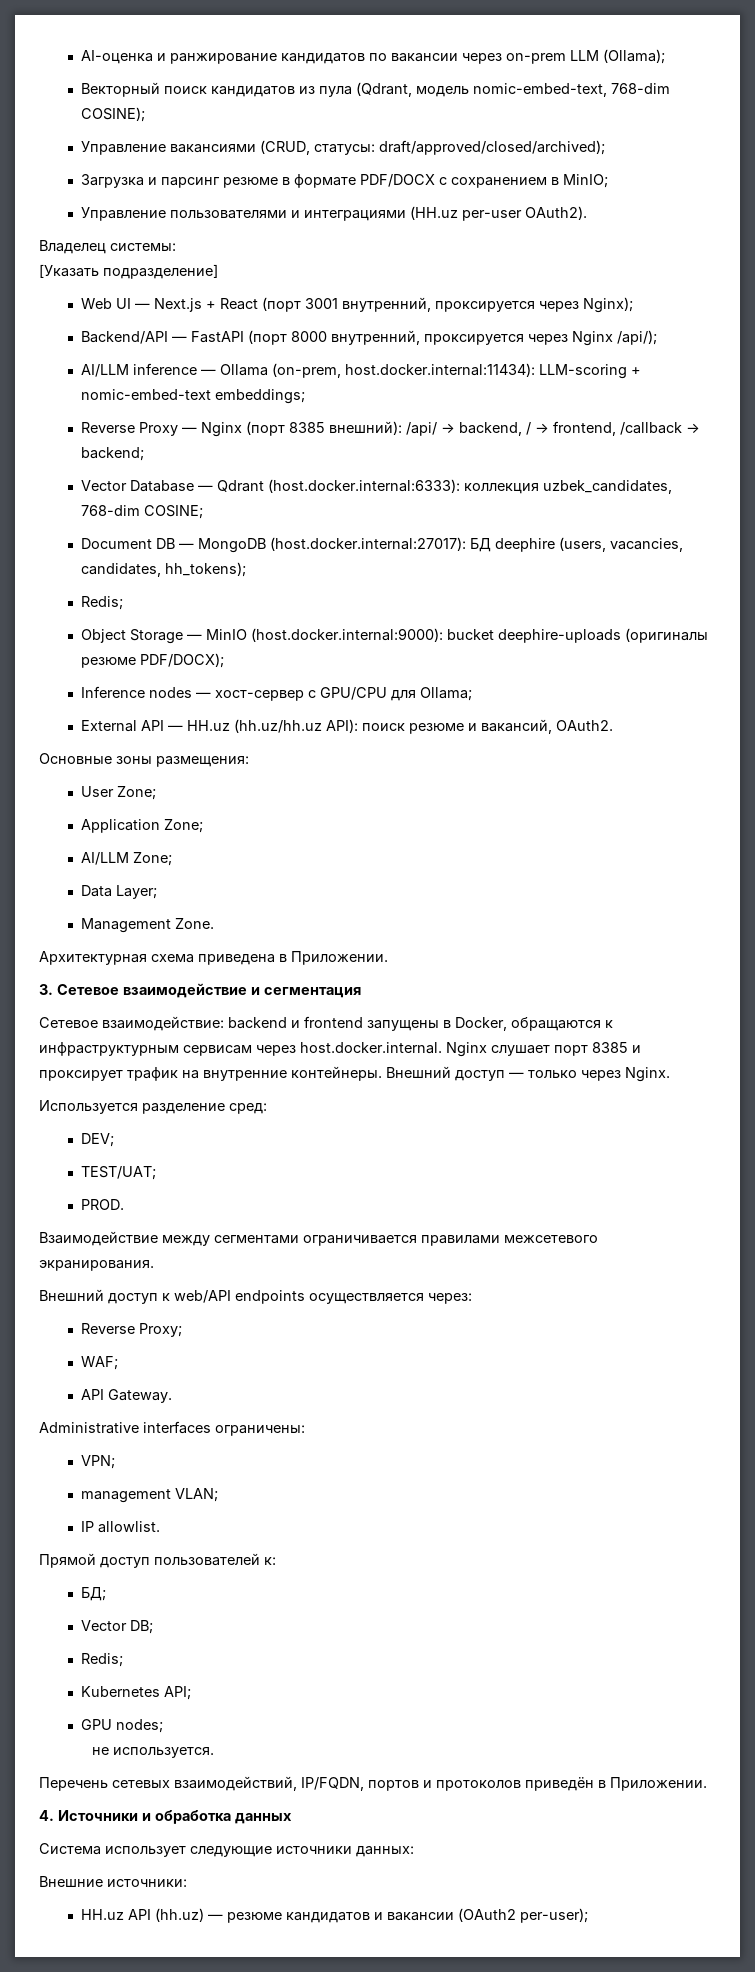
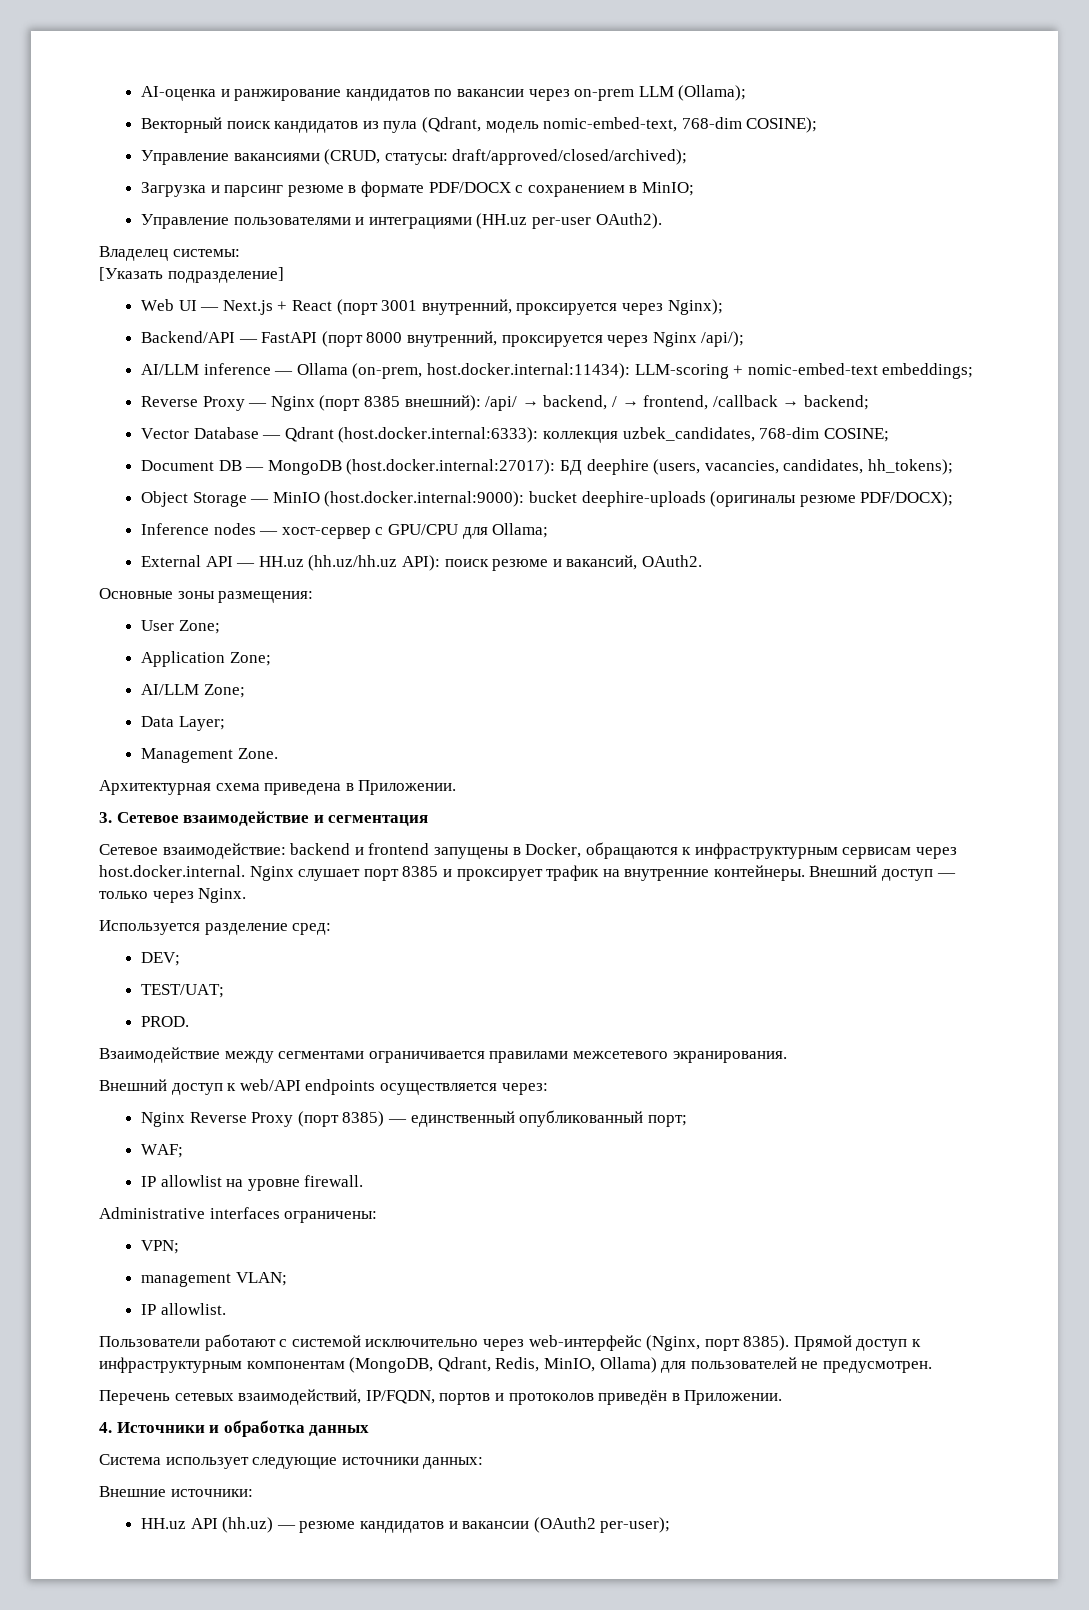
[81,596,124,610] // Redis; -> (953, 467) none
[81,1323,183,1337] [81,1356,119,1370] [81,1389,173,1403] Reverse Proxy; // WAF; // API Gateway. -> [141,1110,687,1127] [141,1144,184,1158] [141,1175,364,1191] Nginx Reverse Proxy (порт 8385) — единственный опубликованный порт; // WAF; // IP allowlist на уровне firewall.
[39,1553,276,1568] [81,1587,107,1601] [81,1620,154,1634] [81,1653,124,1667] [81,1686,192,1700] [81,1719,164,1733] [91,1747,214,1758] Прямой доступ пользователей к: // БД; // Vector DB; // Redis; // Kubernetes API; // GPU nodes; // не используется. -> [99,1334,922,1351] [99,1357,932,1373] Пользователи работают с системой исключительно через web-интерфейс (Nginx, порт 8385). Прямой доступ к инфраструктурным компонентам (MongoDB, Qdrant, Redis, MinIO, Ollama) для пользователей не предусмотрен.

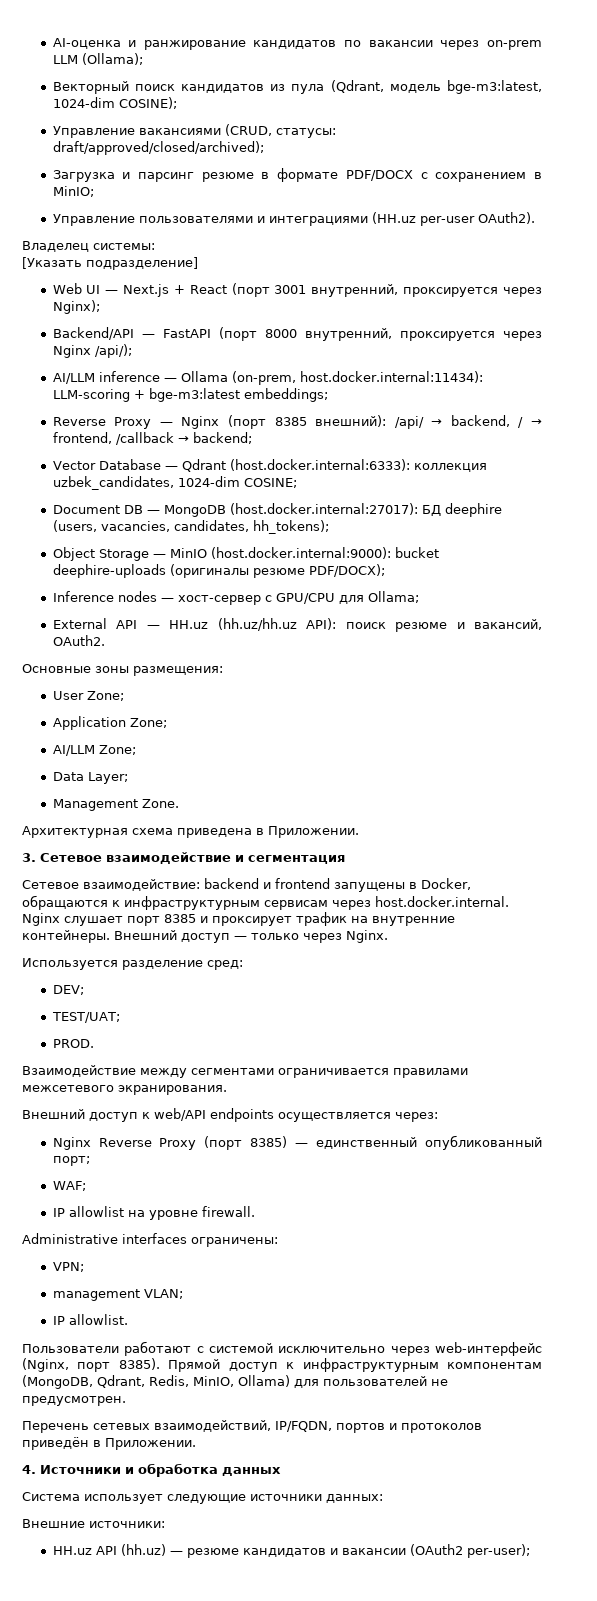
[543,117,742,132] nomic-embed-text, 768-dim -> [447,80,542,94] [52,97,115,108] bge-m3:latest, 1024-dim
[747,363,878,375] nomic-embed-text -> [148,388,240,402] bge-m3:latest
[759,427,820,439] 768-dim -> [177,476,240,487] 1024-dim

